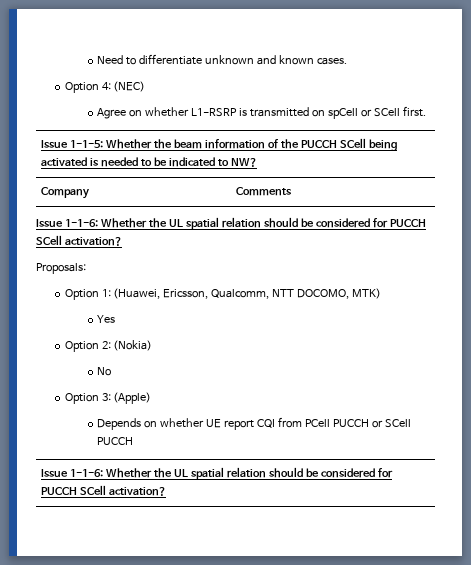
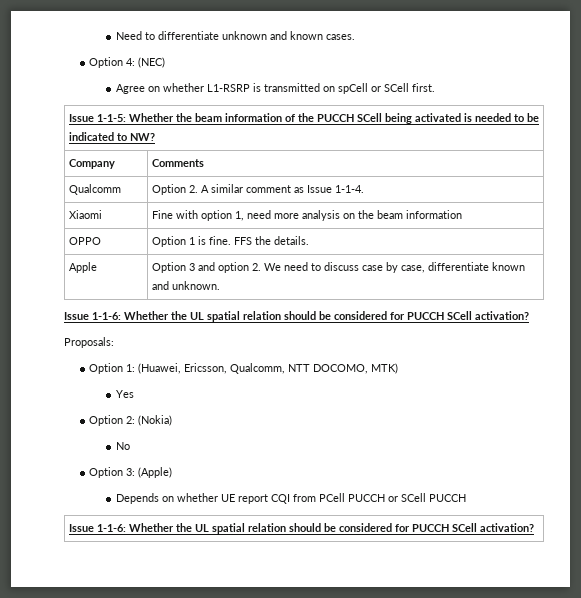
(293, 191) none -> [68,184,121,195] [151,184,364,195] [68,210,102,219] [151,210,462,221] [68,237,101,245] [151,236,309,247] [68,262,97,273] [151,262,525,273] [151,281,220,290] // Qualcomm | Option 2. A similar comment as Issue 1-1-4. // Xiaomi | Fine with option 1, need more analysis on the beam information // OPPO | Option 1 is fine. FFS the details. // Apple | Option 3 and option 2. We need to discuss case by case, differentiate known and unknown.

